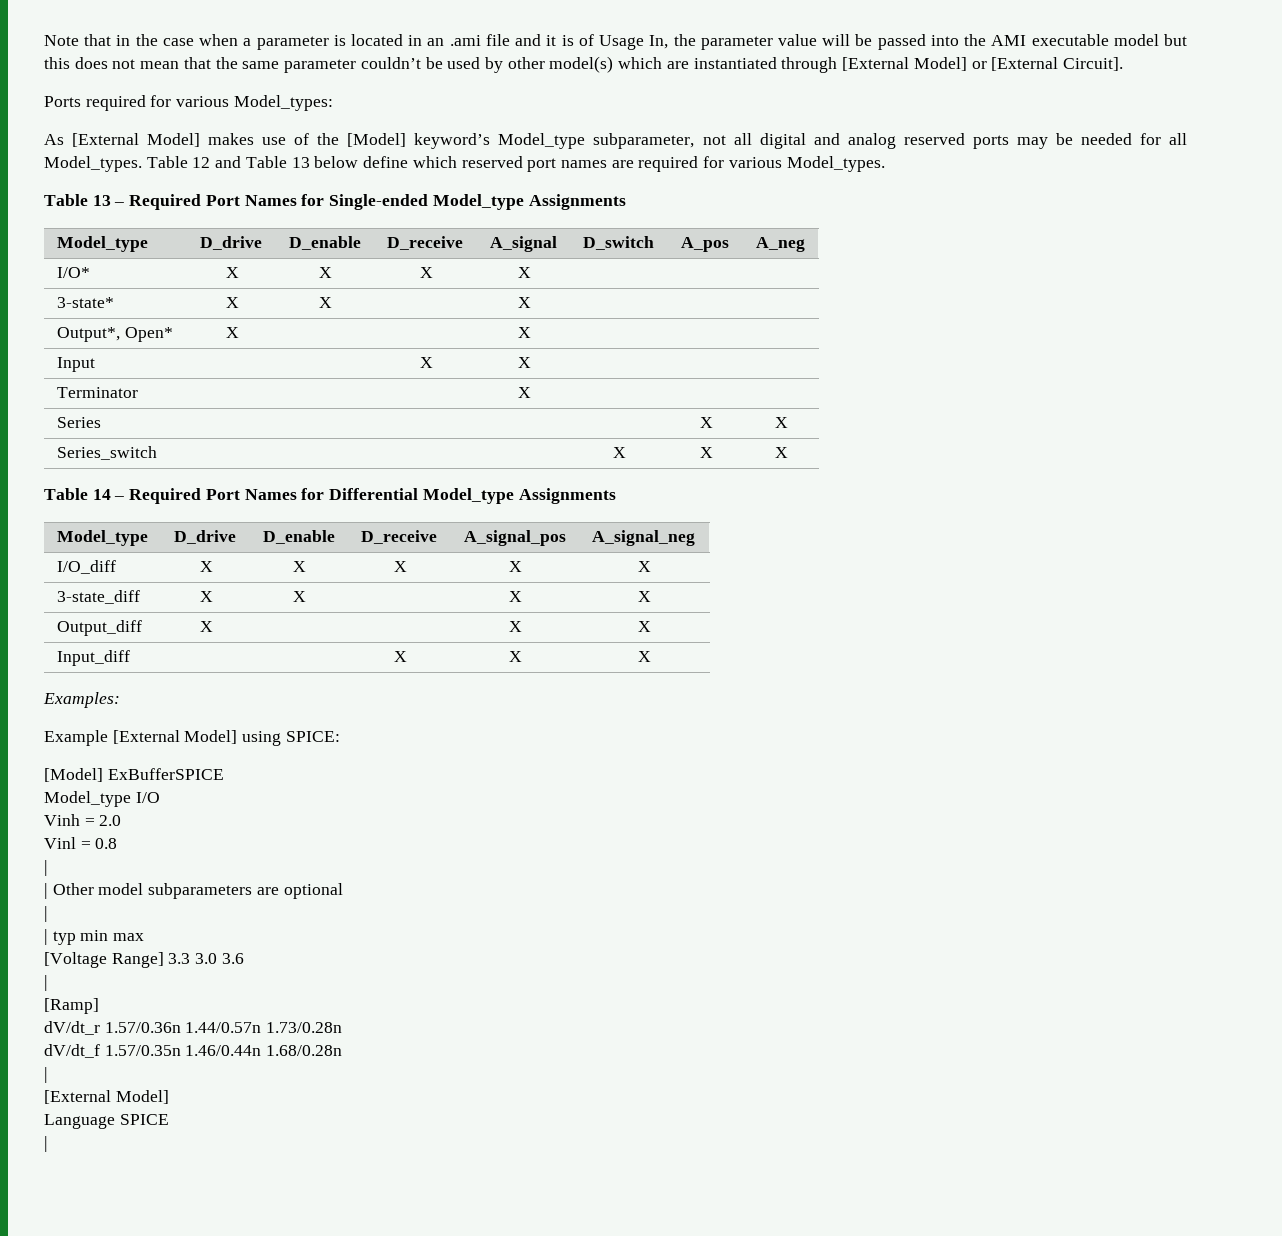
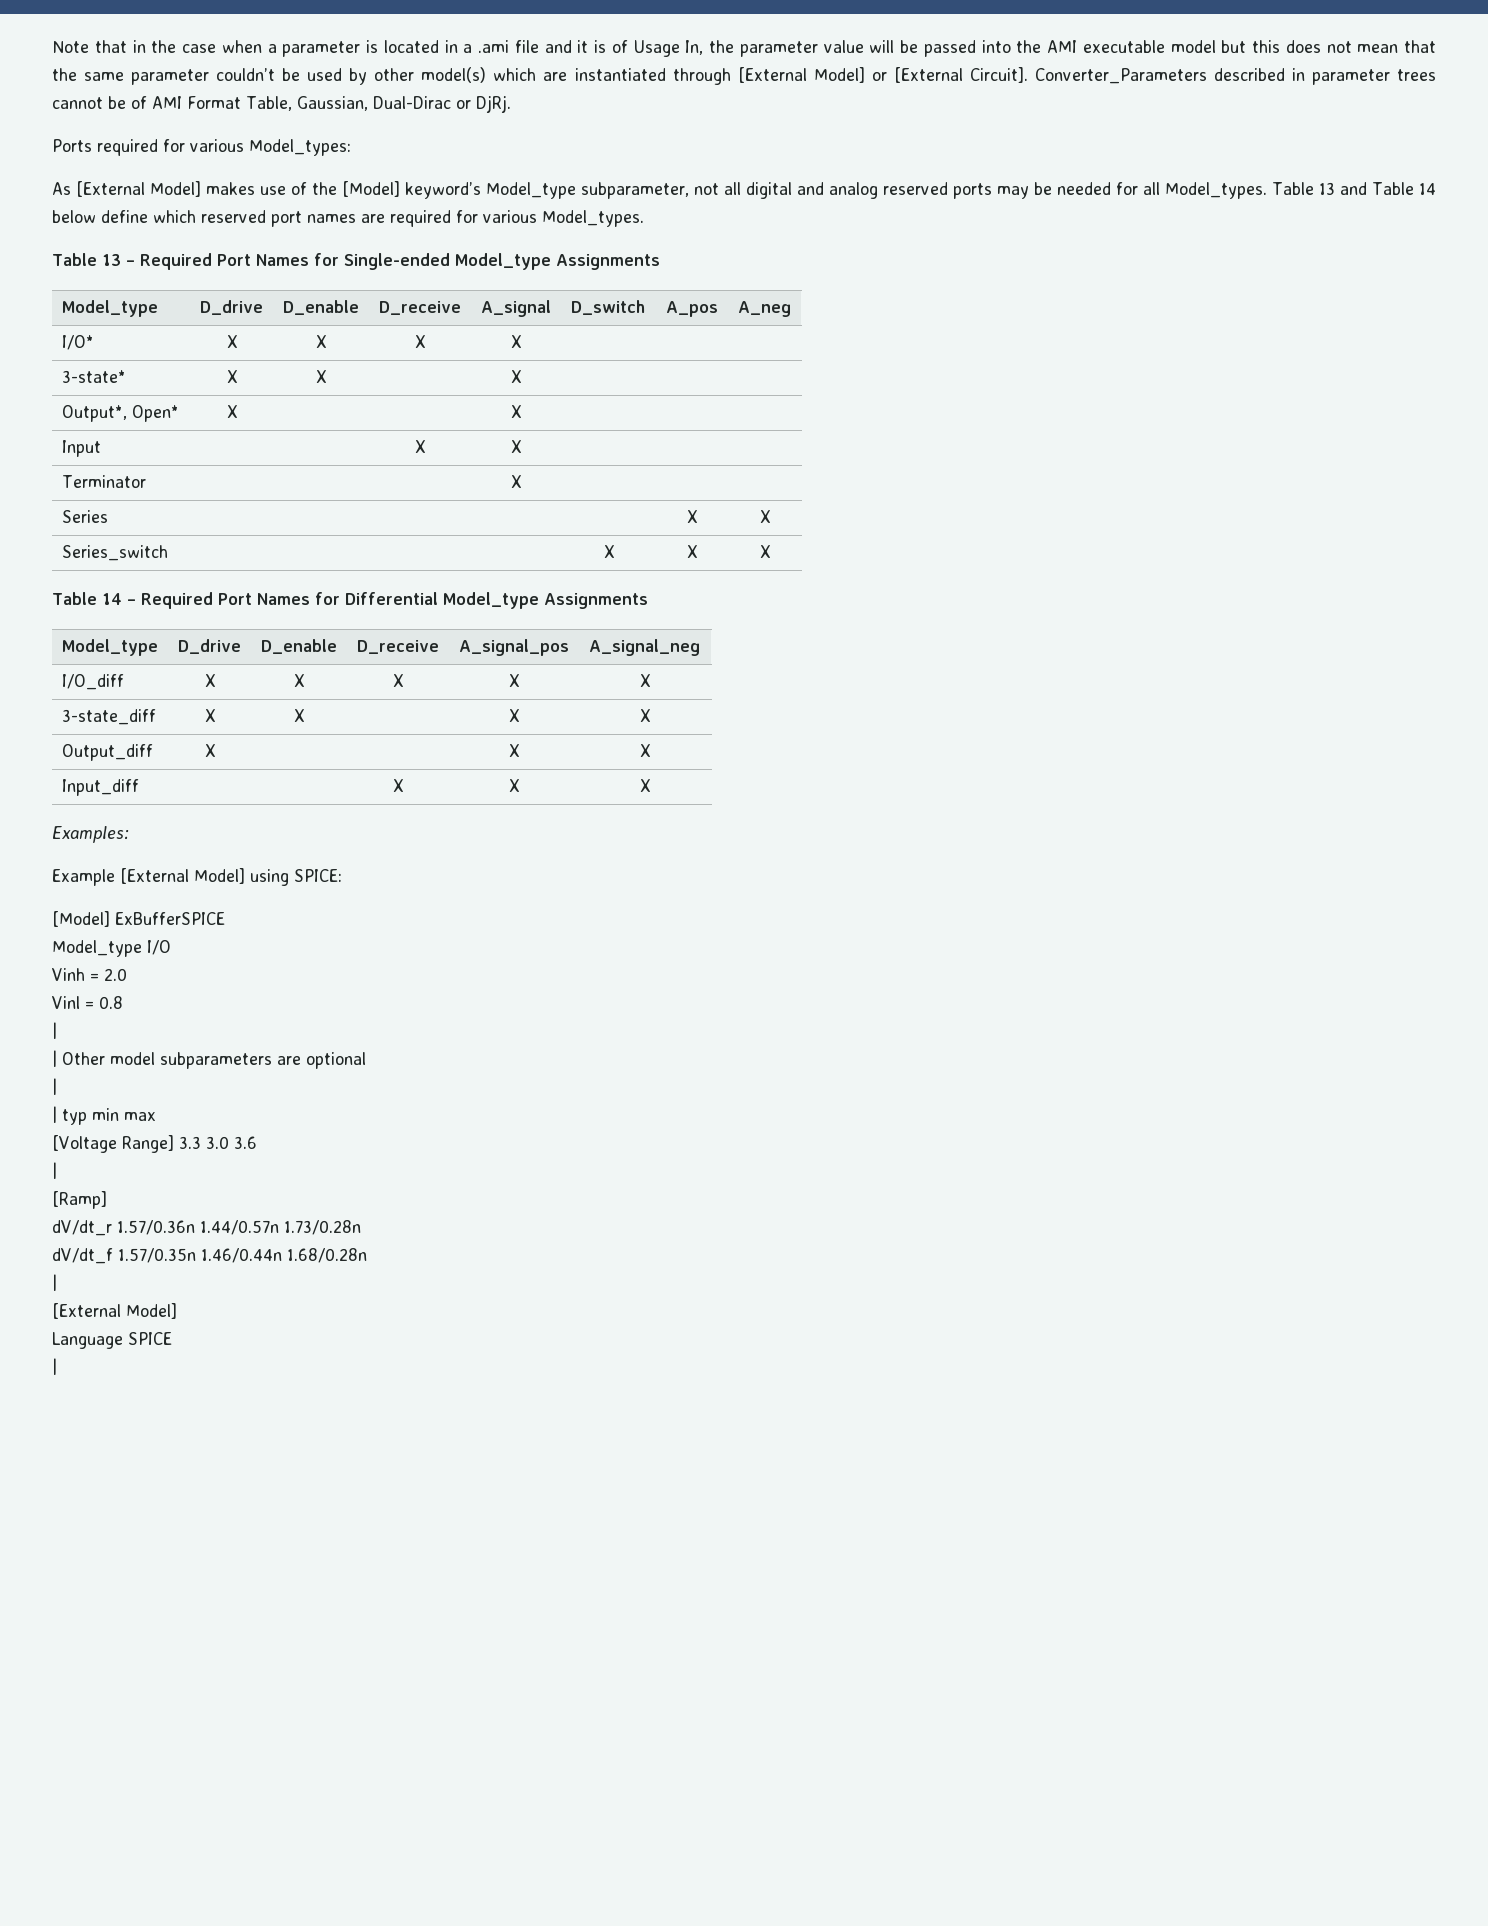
[427,38,445,46] an -> [463,44,473,53] a
(1123, 64) none -> [1034,68,1436,85] [52,95,511,113] Converter_Parameters described in parameter trees cannot be of AMI Format Table, Gaussian, Dual-Dirac or DjRj.
[192,157,211,168] 12 -> [1319,182,1336,195] 13
[291,157,310,168] 13 -> [1419,183,1437,195] 14

